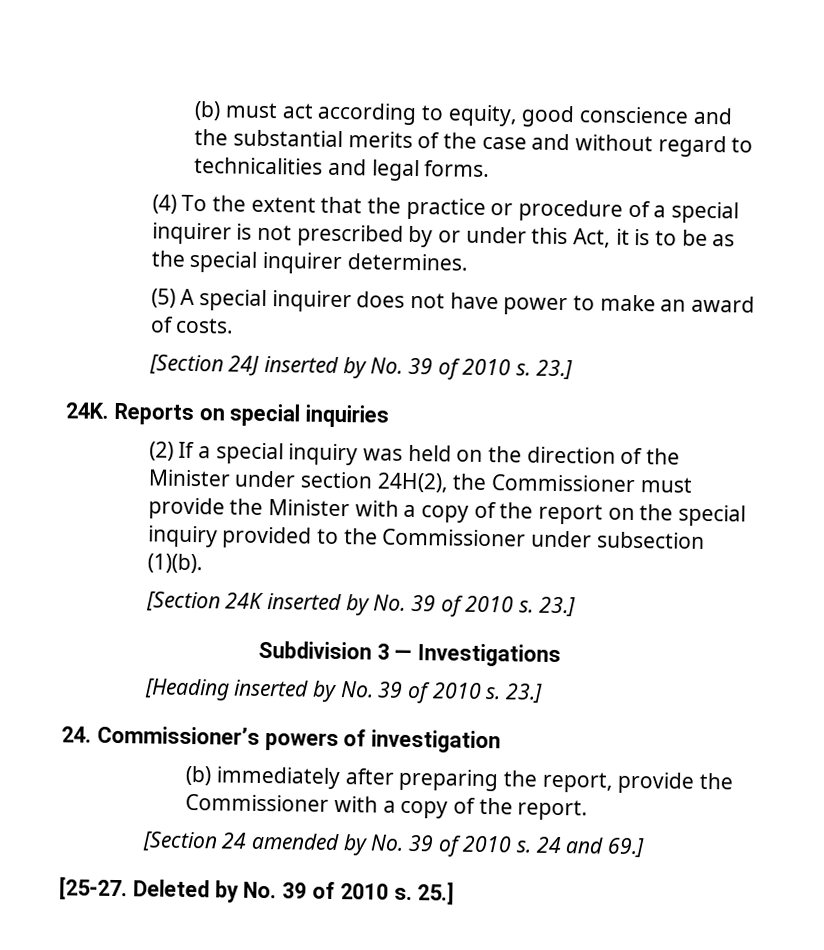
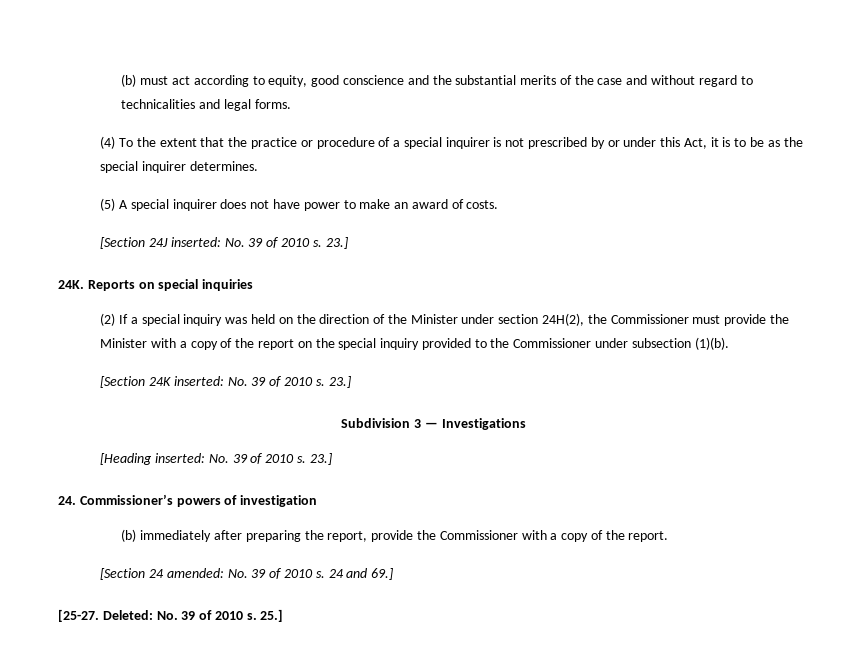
[263,355,367,379] inserted by -> [170,237,221,247] inserted:
[266,593,370,616] inserted by -> [173,376,224,386] inserted:
[233,679,337,702] inserted by -> [155,453,206,463] inserted:
[250,832,368,856] amended by -> [166,568,224,578] amended:
[132,879,239,903] Deleted by -> [102,610,153,620] Deleted:

